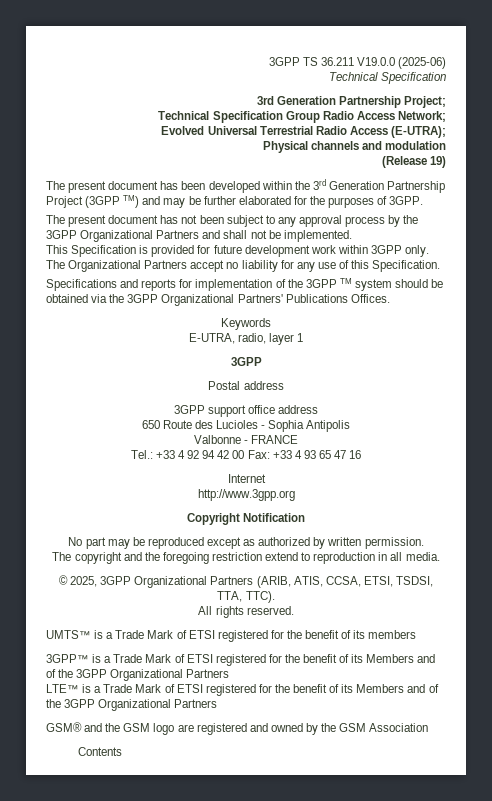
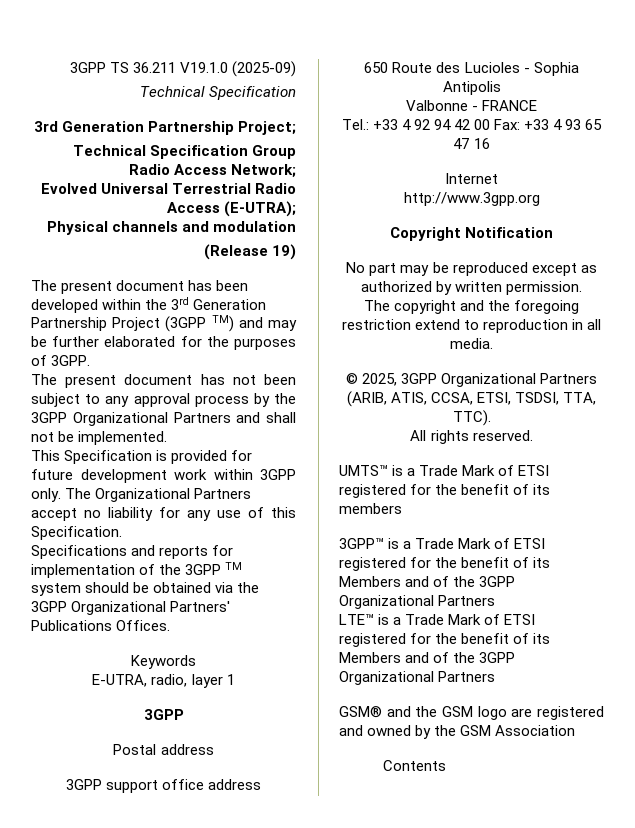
[356,57,447,69] V19.0.0 (2025-06) -> [179,61,296,77] V19.1.0 (2025-09)

